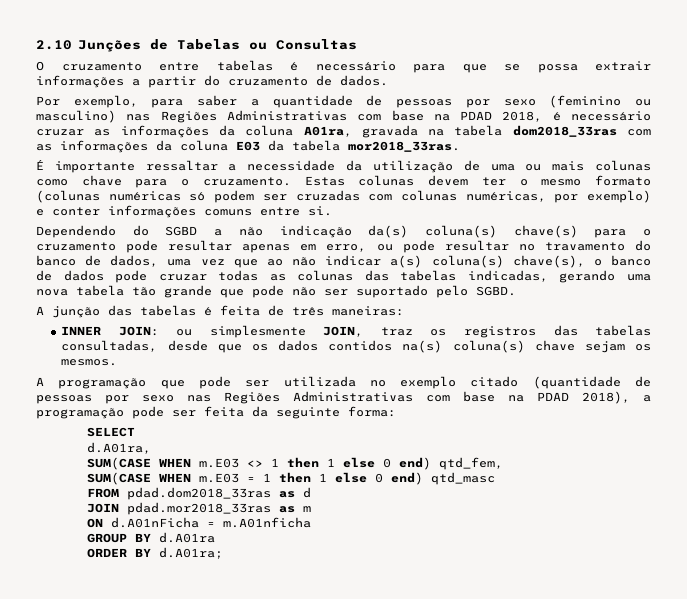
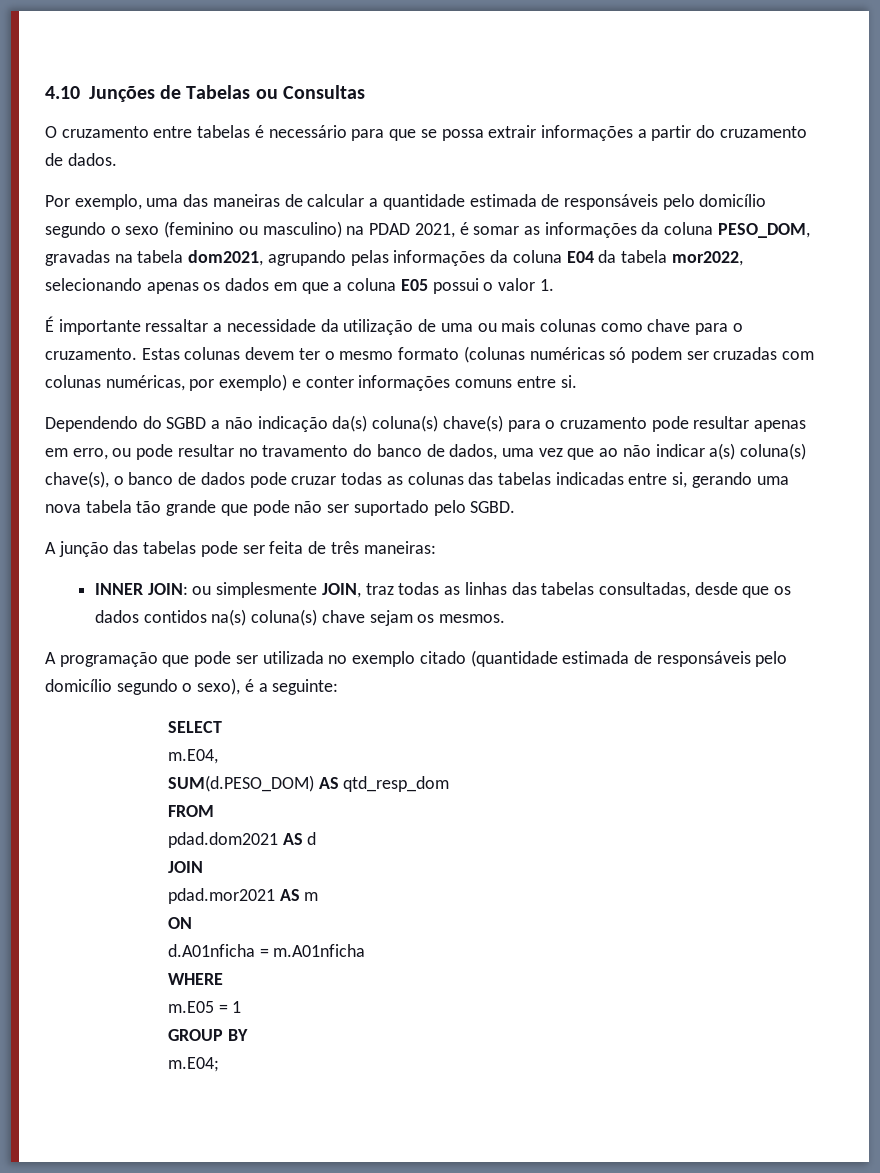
[36,40,72,50] 2.10 -> [45,86,80,99] 4.10
[151,95,652,108] [36,110,651,123] [36,125,651,138] [36,140,260,153] para saber a quantidade de pessoas por sexo (feminino ou masculino) nas Regiões Administrativas com base na PDAD 2018, é necessário cruzar as informações da coluna A01ra, gravada na tabela dom2018_33ras com as informações da coluna E03 -> [146,194,767,210] [45,221,810,238] [45,250,594,266] uma das maneiras de calcular a quantidade estimada de responsáveis pelo domicílio segundo o sexo (feminino ou masculino) na PDAD 2021, é somar as informações da coluna PESO_DOM, gravadas na tabela dom2021, agrupando pelas informações da coluna E04
[348,141,460,152] mor2018_33ras. -> [671,251,743,266] [45,278,554,294] mor2022, selecionando apenas os dados em que a coluna E05 possui o valor 1.
[467,270,548,282] indicadas, -> [555,472,688,488] indicadas entre si,
[204,307,212,316] é -> [200,541,265,557] pode ser
[430,326,536,338] os registros -> [398,582,507,595] todas as linhas
[635,376,651,387] [36,391,651,404] [36,406,396,419] [87,427,136,437] [87,442,152,454] [87,457,504,470] [87,472,496,485] de pessoas por sexo nas Regiões Administrativas com base na PDAD 2018), a programação pode ser feita da seguinte forma: // SELECT // d.A01ra, // SUM(CASE WHEN m.E03 <> 1 then 1 else 0 end) qtd_fem, // SUM(CASE WHEN m.E03 = 1 then 1 else 0 end) qtd_masc -> [562,651,788,667] [45,678,339,695] [167,721,222,733] [167,749,218,764] [167,775,450,792] estimada de responsáveis pelo domicílio segundo o sexo), é a seguinte: // SELECT // m.E04, // SUM(d.PESO_DOM) AS qtd_resp_dom
[127,487,296,500] pdad.dom2018_33ras as -> [167,832,303,848] // pdad.dom2021 AS
[127,502,296,515] pdad.mor2018_33ras as -> [167,888,300,904] // pdad.mor2021 AS
[111,517,200,528] d.A01nFicha -> [167,944,255,957] // d.A01nficha
[87,532,216,543] [87,547,224,559] GROUP BY d.A01ra // ORDER BY d.A01ra; -> [167,973,223,985] [167,1001,242,1013] [167,1029,248,1041] [167,1057,219,1072] WHERE // m.E05 = 1 // GROUP BY // m.E04;

